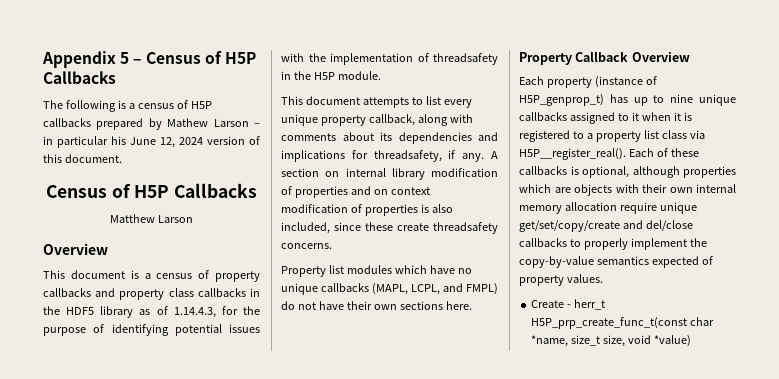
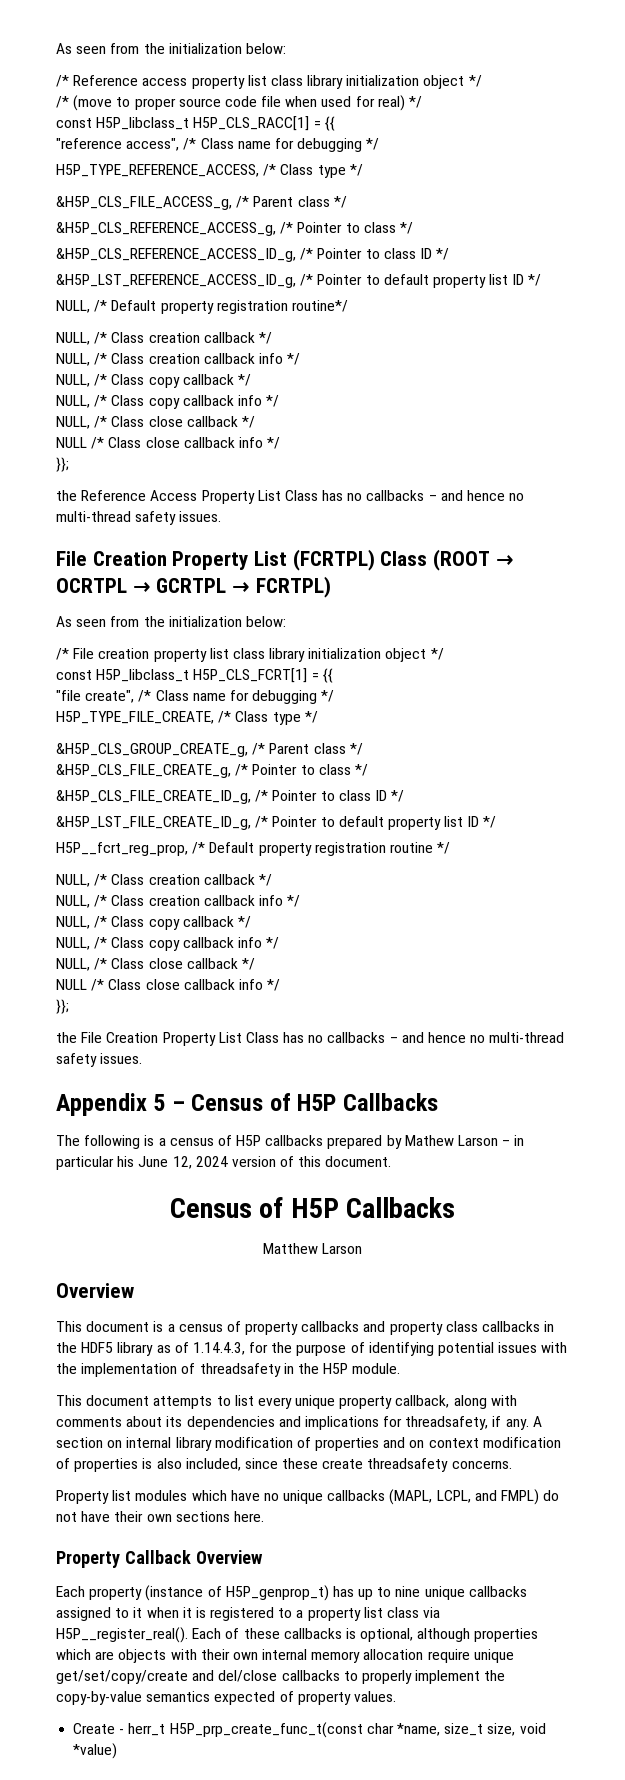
(42, 59) none -> [56,43,286,54] [56,75,482,89] [56,95,423,111] [56,116,335,131] [56,138,380,152] [56,164,363,178] [56,196,347,210] [56,222,413,236] [56,248,450,262] [56,274,542,288] [56,300,348,314] [56,332,272,345] [56,353,301,366] [56,374,251,388] [56,395,280,409] [56,416,255,429] [56,437,281,449] [56,457,69,472] [56,490,525,504] [56,511,222,525] [56,549,514,571] [56,576,331,598] [56,616,286,627] [56,648,444,662] [56,668,333,683] [56,690,335,704] [56,711,318,725] [56,743,363,757] [56,764,368,778] [56,790,405,804] [56,816,497,830] [56,842,451,856] [56,874,272,887] [56,895,301,908] [56,916,251,930] [56,937,280,951] [56,958,255,971] [56,979,281,991] [56,999,69,1014] [56,1032,565,1046] [56,1053,143,1067] As seen from the initialization below: // /* Reference access property list class library initialization object */ // /* (move to proper source code file when used for real) */ // const H5P_libclass_t H5P_CLS_RACC[1] = {{ // "reference access", /* Class name for debugging */ // H5P_TYPE_REFERENCE_ACCESS, /* Class type */ // &H5P_CLS_FILE_ACCESS_g, /* Parent class */ // &H5P_CLS_REFERENCE_ACCESS_g, /* Pointer to class */ // &H5P_CLS_REFERENCE_ACCESS_ID_g, /* Pointer to class ID */ // &H5P_LST_REFERENCE_ACCESS_ID_g, /* Pointer to default property list ID */ // NULL, /* Default property registration routine*/ // NULL, /* Class creation callback */ // NULL, /* Class creation callback info */ // NULL, /* Class copy callback */ // NULL, /* Class copy callback info */ // NULL, /* Class close callback */ // NULL /* Class close callback info */ // }}; // the Reference Access Property List Class has no callbacks – and hence no multi-thread safety issues. // File Creation Property List (FCRTPL) Class (ROOT → OCRTPL → GCRTPL → FCRTPL) // As seen from the initialization below: // /* File creation property list class library initialization object */ // const H5P_libclass_t H5P_CLS_FCRT[1] = {{ // "file create", /* Class name for debugging */ // H5P_TYPE_FILE_CREATE, /* Class type */ // &H5P_CLS_GROUP_CREATE_g, /* Parent class */ // &H5P_CLS_FILE_CREATE_g, /* Pointer to class */ // &H5P_CLS_FILE_CREATE_ID_g, /* Pointer to class ID */ // &H5P_LST_FILE_CREATE_ID_g, /* Pointer to default property list ID */ // H5P__fcrt_reg_prop, /* Default property registration routine */ // NULL, /* Class creation callback */ // NULL, /* Class creation callback info */ // NULL, /* Class copy callback */ // NULL, /* Class copy callback info */ // NULL, /* Class close callback */ // NULL /* Class close callback info */ // }}; // the File Creation Property List Class has no callbacks – and hence no multi-thread safety issues. //

